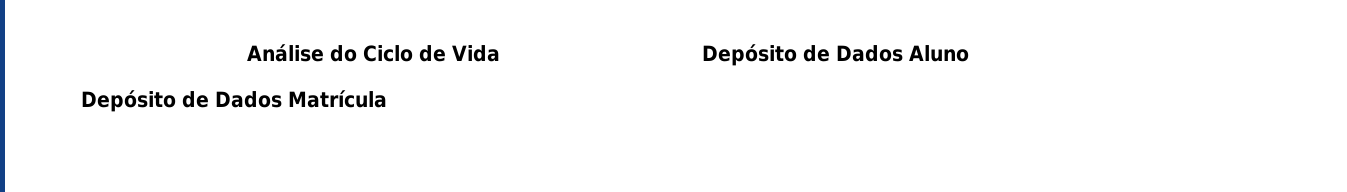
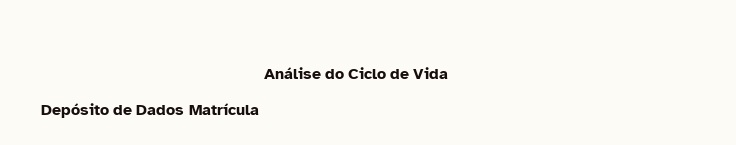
[702,44,969,66] // Depósito de Dados Aluno -> (259, 109) none

